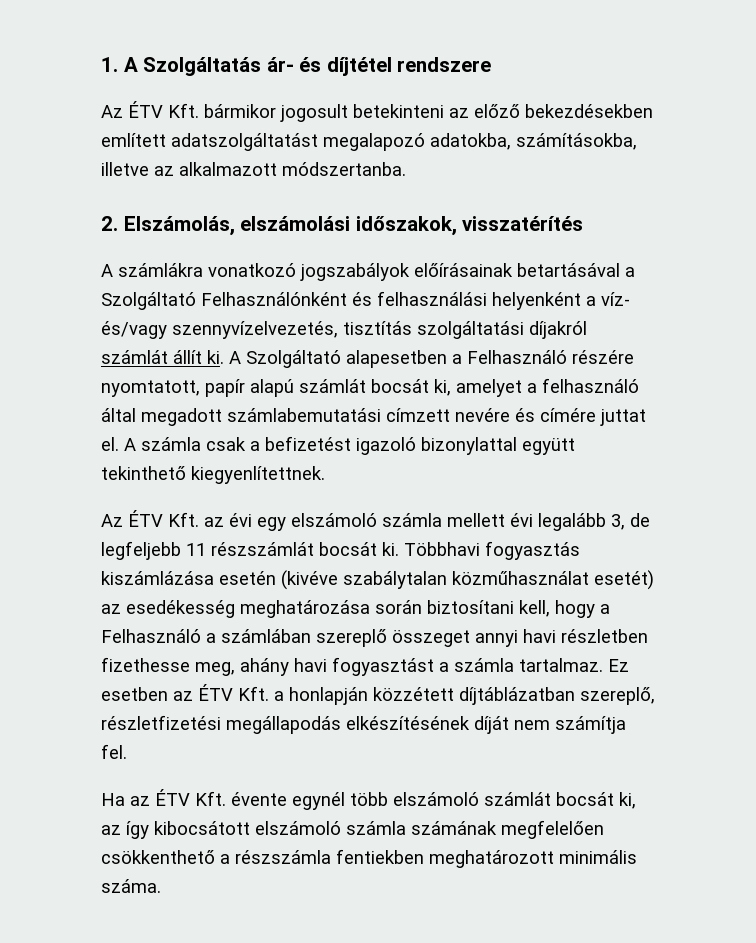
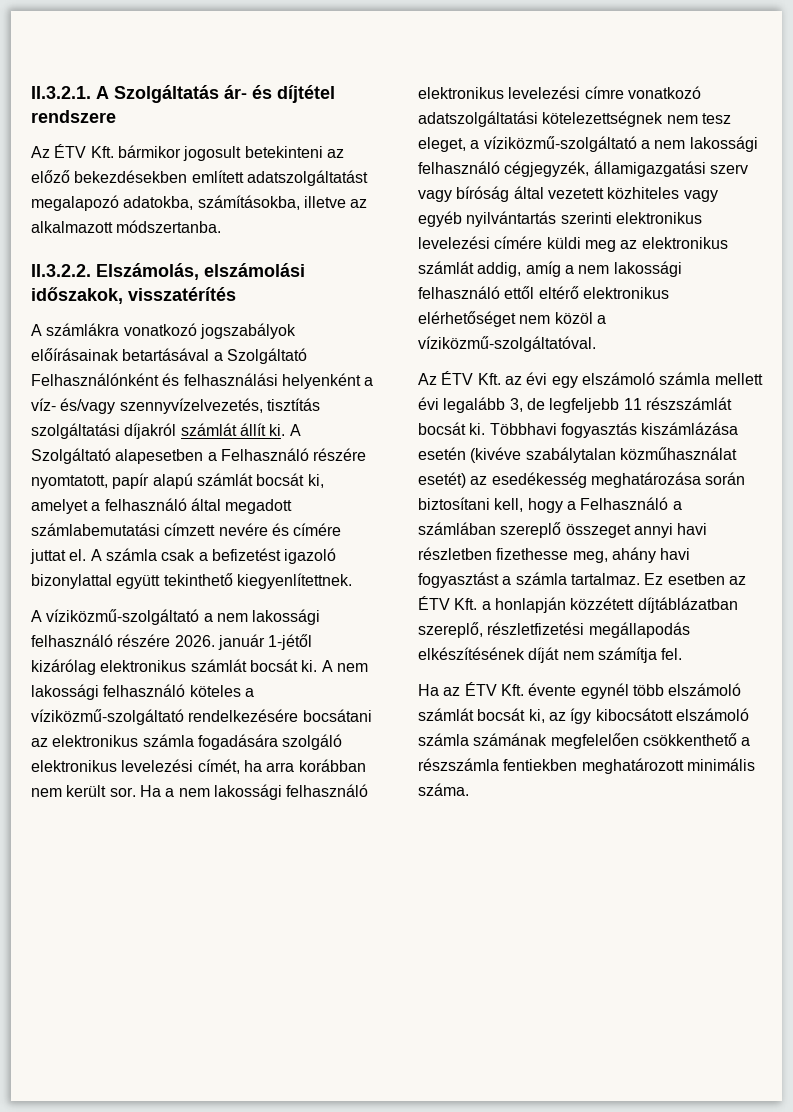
[101,57,118,72] 1. -> [31,86,91,99] II.3.2.1.
[101,216,118,231] 2. -> [31,264,91,277] II.3.2.2.
(325, 475) none -> [31,609,321,625] [31,634,313,650] [31,659,368,675] [31,684,254,700] [31,709,372,725] [31,734,343,750] [31,759,366,774] [31,784,369,800] [418,86,701,99] [418,111,731,127] [418,136,758,152] [418,161,748,177] [418,186,718,202] [418,211,702,227] [418,236,728,252] [418,261,682,277] [418,286,669,299] [418,311,606,327] [418,336,596,352] // A víziközmű-szolgáltató a nem lakossági felhasználó részére 2026. január 1-jétől kizárólag elektronikus számlát bocsát ki. A nem lakossági felhasználó köteles a víziközmű-szolgáltató rendelkezésére bocsátani az elektronikus számla fogadására szolgáló elektronikus levelezési címét, ha arra korábban nem került sor. Ha a nem lakossági felhasználó elektronikus levelezési címre vonatkozó adatszolgáltatási kötelezettségnek nem tesz eleget, a víziközmű-szolgáltató a nem lakossági felhasználó cégjegyzék, államigazgatási szerv vagy bíróság által vezetett közhiteles vagy egyéb nyilvántartás szerinti elektronikus levelezési címére küldi meg az elektronikus számlát addig, amíg a nem lakossági felhasználó ettől eltérő elektronikus elérhetőséget nem közöl a víziközmű-szolgáltatóval.

